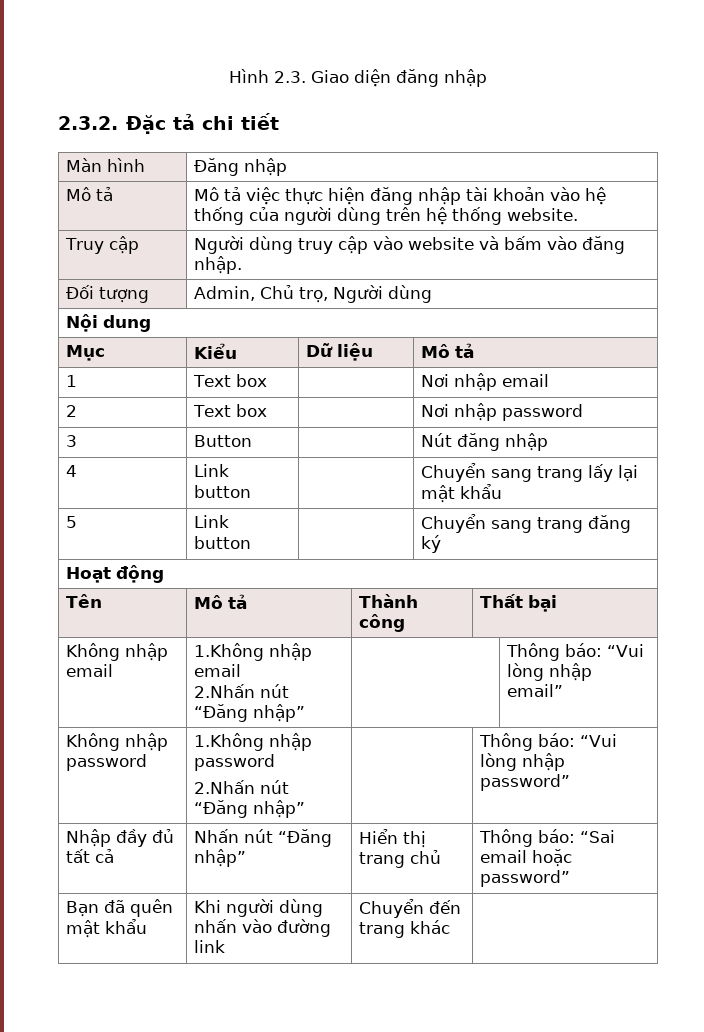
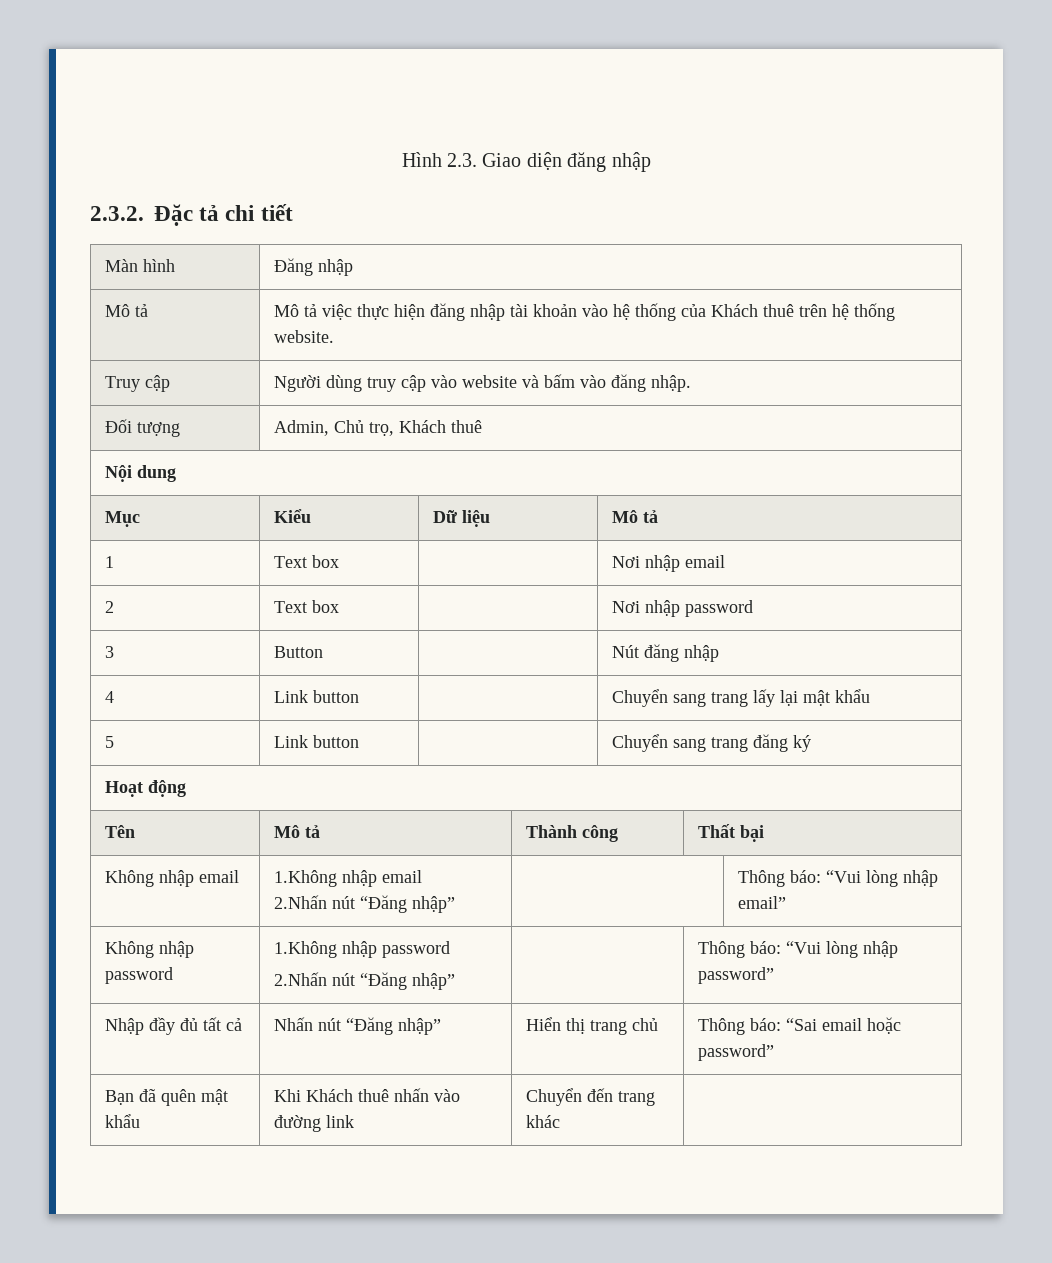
[284,207,382,225] người dùng -> [710,304,794,317] Khách thuê
[333,285,433,303] Người dùng -> [398,420,482,433] Khách thuê
[226,899,324,917] người dùng -> [305,1089,389,1102] Khách thuê

